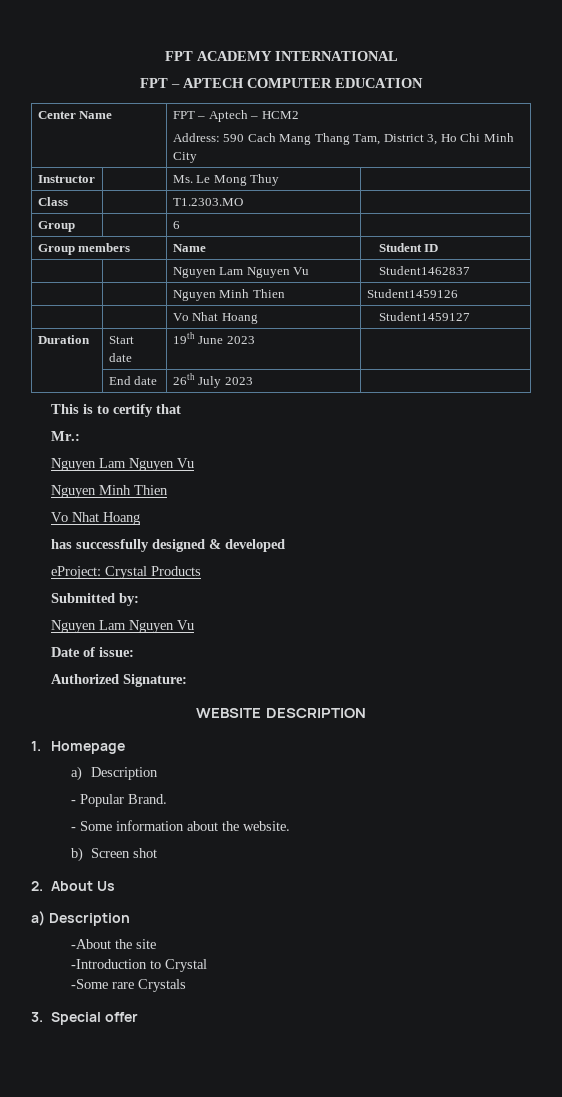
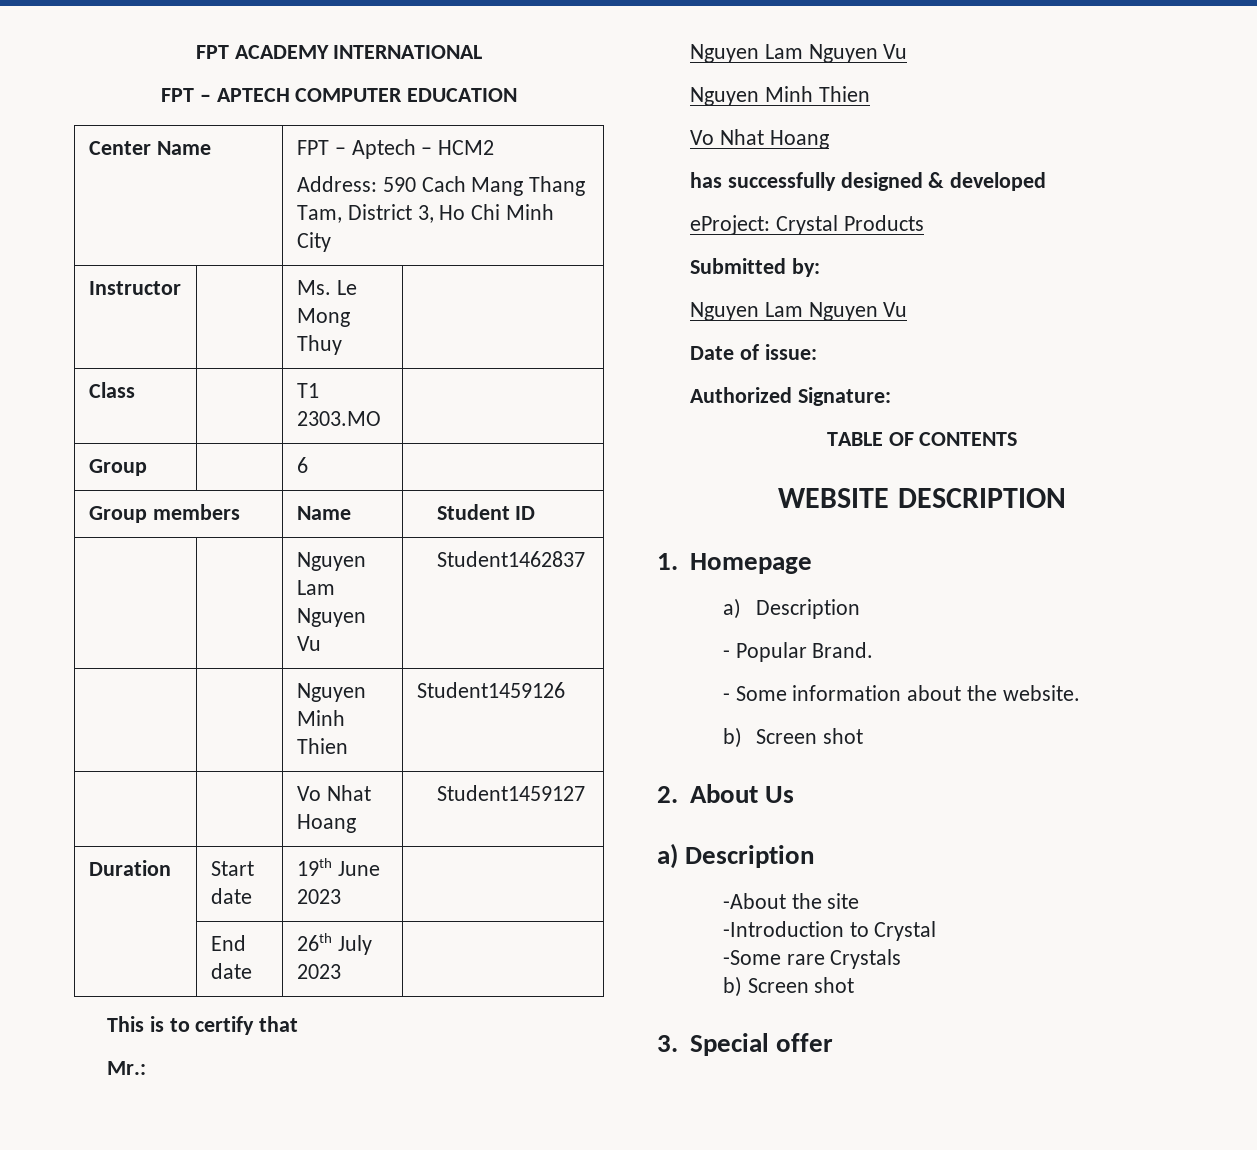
[172,198,243,206] T1.2303.MO -> [296,383,319,398] [296,411,381,426] T1 2303.MO
(188, 680) none -> [826,432,1018,446] // TABLE OF CONTENTS
(187, 985) none -> [722,976,855,997] // b) Screen shot

